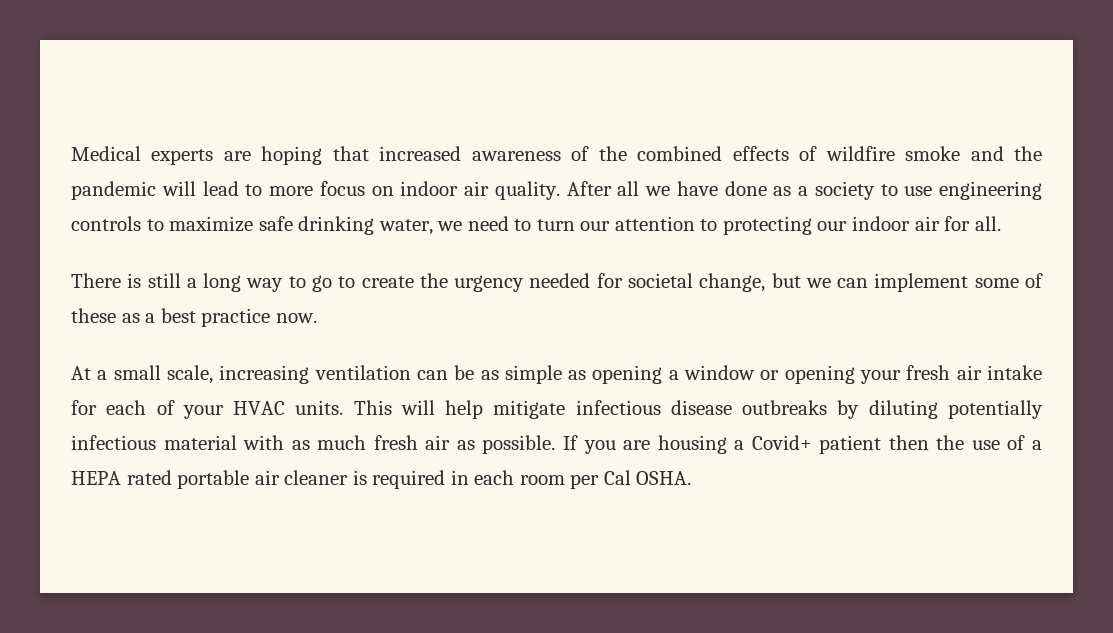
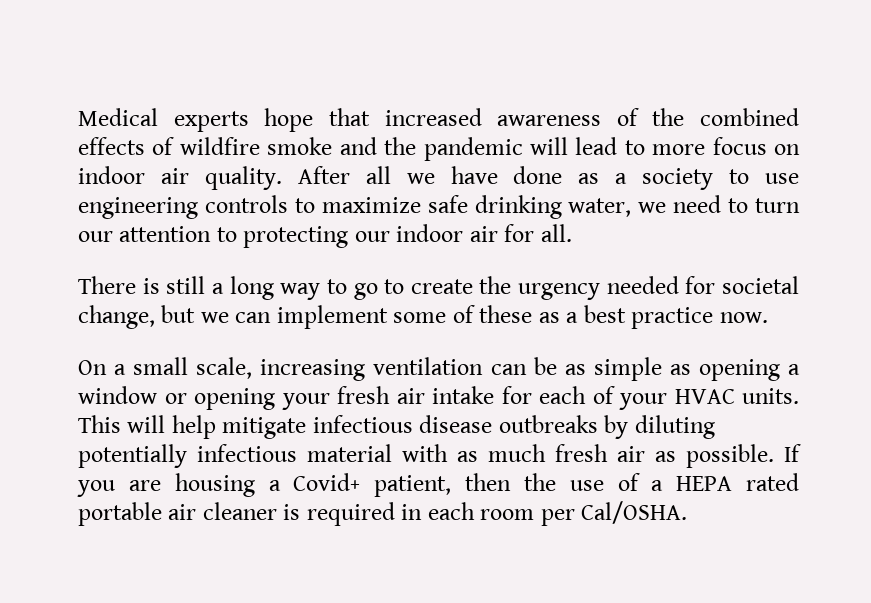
[223,146,323,165] are hoping -> [264,108,314,132] hope
[71,366,91,380] At -> [78,360,107,375] On
[819,435,882,454] patient -> [374,475,452,497] patient,
[603,470,692,485] Cal OSHA. -> [581,501,688,524] Cal/OSHA.

